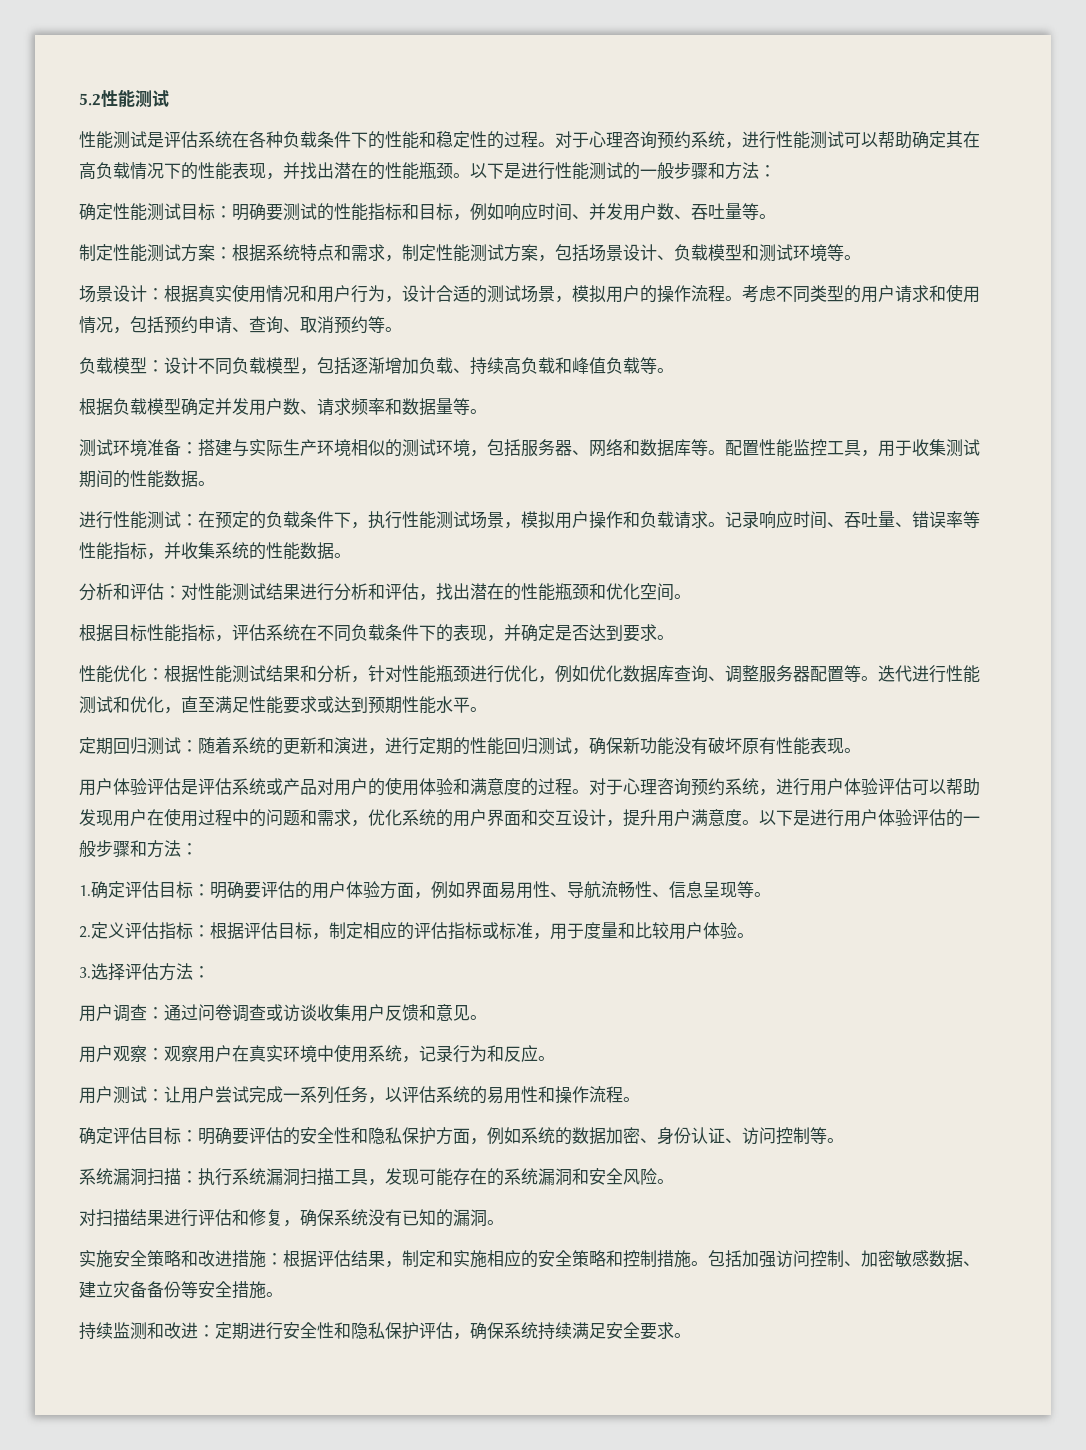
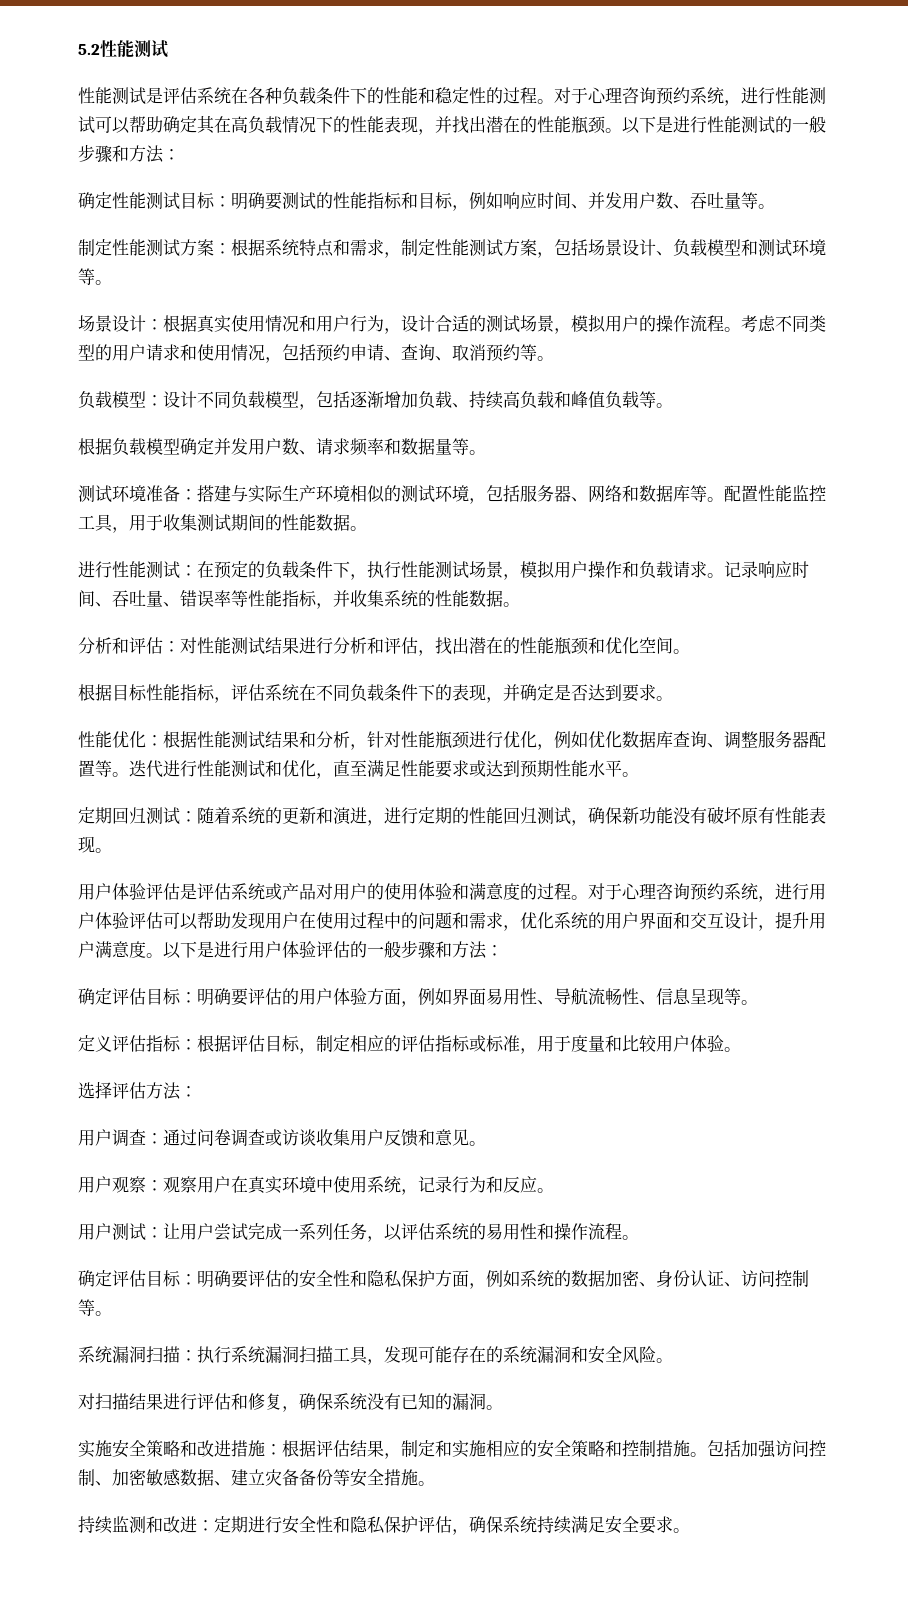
[79,885,91,896] 1. -> (503, 950) none
[79,926,91,938] 2. -> (758, 1002) none
[79,967,91,978] 3. -> (741, 1049) none

